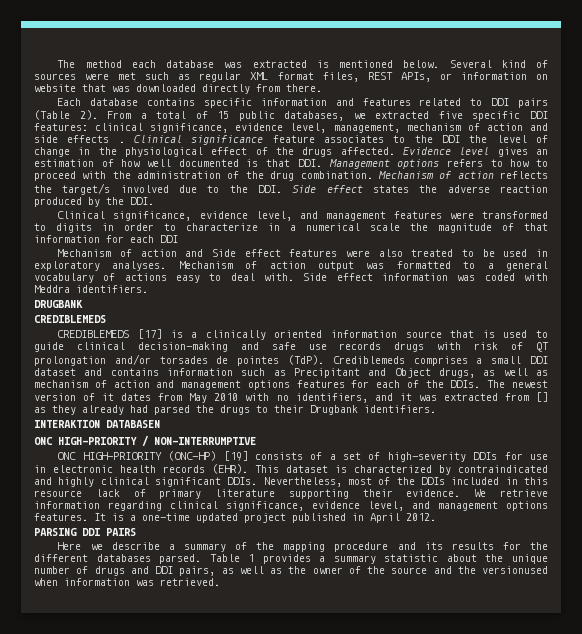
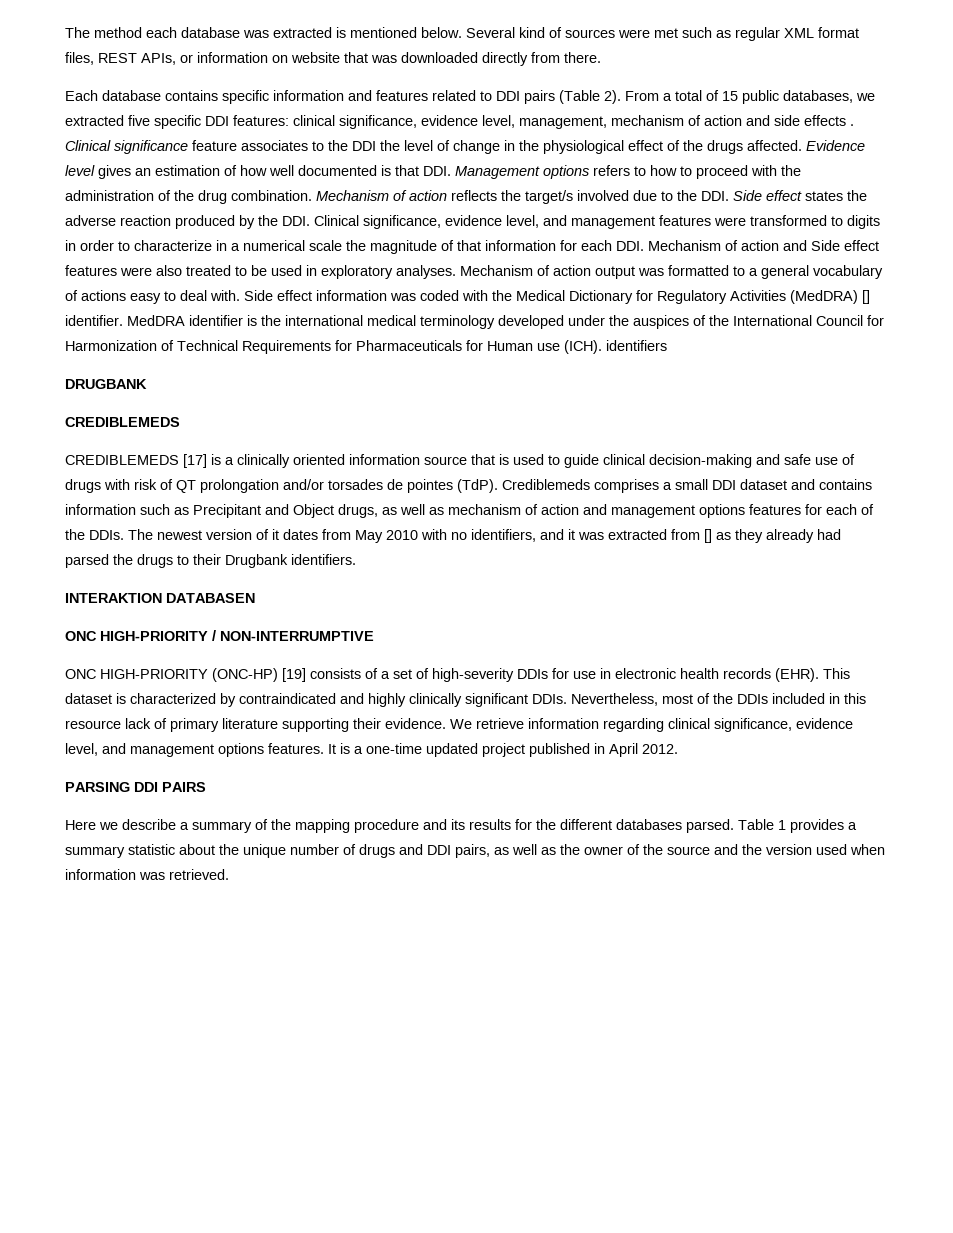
(154, 201) // -> (310, 221) none
[160,235,178,243] DDI // -> [616,241,644,251] DDI.
[34,285,148,293] Meddra identifiers. -> [492,290,870,304] [65,315,884,329] [65,340,667,354] the Medical Dictionary for Regulatory Activities (MedDRA) [] identifier. MedDRA identifier is the international medical terminology developed under the auspices of the International Council for Harmonization of Technical Requirements for Pharmaceuticals for Human use (ICH). identifiers
[339,342,382,350] records -> [842,454,855,465] of
[100,477,149,485] clinical -> [409,693,462,707] clinically
[482,566,548,574] versionused -> [766,844,847,855] version used

